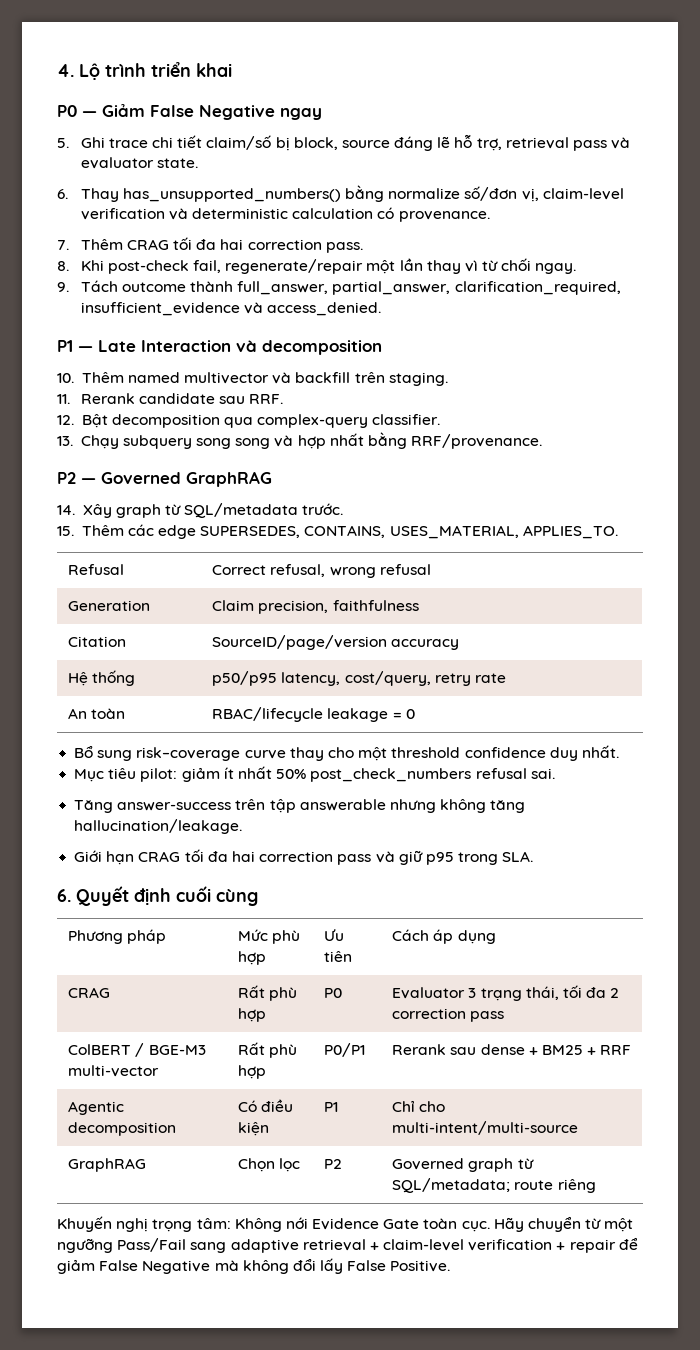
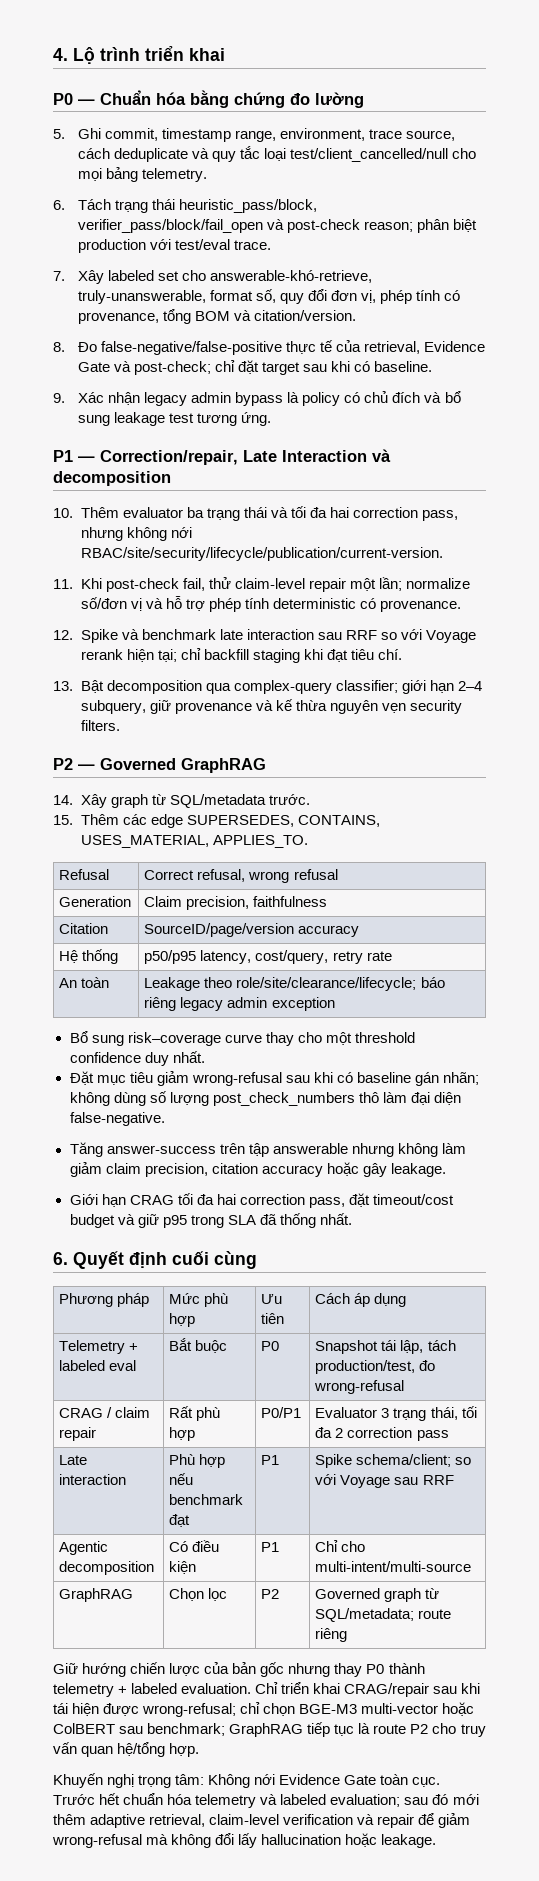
[102,104,322,120] [57,134,631,151] [80,157,198,169] [57,185,624,202] [80,207,490,222] [57,237,363,253] [57,258,577,274] [57,280,621,295] [80,302,382,316] Giảm False Negative ngay // 5. Ghi trace chi tiết claim/số bị block, source đáng lẽ hỗ trợ, retrieval pass và evaluator state. // 6. Thay has_unsupported_numbers() bằng normalize số/đơn vị, claim-level verification và deterministic calculation có provenance. // 7. Thêm CRAG tối đa hai correction pass. // 8. Khi post-check fail, regenerate/repair một lần thay vì từ chối ngay. // 9. Tách outcome thành full_answer, partial_answer, clarification_required, insufficient_evidence và access_denied. -> [100,90,364,108] [53,128,456,142] [77,146,477,162] [77,167,208,182] [53,199,318,213] [77,219,478,233] [77,239,272,253] [53,270,373,284] [77,289,461,304] [77,309,357,324] [53,340,486,355] [77,360,433,375] [53,391,461,406] [77,412,272,426] Chuẩn hóa bằng chứng đo lường // 5. Ghi commit, timestamp range, environment, trace source, cách deduplicate và quy tắc loại test/client_cancelled/null cho mọi bảng telemetry. // 6. Tách trạng thái heuristic_pass/block, verifier_pass/block/fail_open và post-check reason; phân biệt production với test/eval trace. // 7. Xây labeled set cho answerable-khó-retrieve, truly-unanswerable, format số, quy đổi đơn vị, phép tính có provenance, tổng BOM và citation/version. // 8. Đo false-negative/false-positive thực tế của retrieval, Evidence Gate và post-check; chỉ đặt target sau khi có baseline. // 9. Xác nhận legacy admin bypass là policy có chủ đích và bổ sung leakage test tương ứng.
(93, 349) none -> [100,450,238,465] Correction/repair,
[127,372,448,386] [57,393,284,404] [57,414,441,428] [57,432,543,449] named multivector và backfill trên staging. // 11. Rerank candidate sau RRF. // 12. Bật decomposition qua complex-query classifier. // 13. Chạy subquery song song và hợp nhất bằng RRF/provenance. -> [122,506,459,521] [80,527,192,541] [80,547,443,561] [53,577,470,592] [80,596,461,612] [53,629,476,643] [80,648,402,663] [53,680,482,694] [80,699,462,714] [80,720,120,731] evaluator ba trạng thái và tối đa hai correction pass, nhưng không nới RBAC/site/security/lifecycle/publication/current-version. // 11. Khi post-check fail, thử claim-level repair một lần; normalize số/đơn vị và hỗ trợ phép tính deterministic có provenance. // 12. Spike và benchmark late interaction sau RRF so với Voyage rerank hiện tại; chỉ backfill staging khi đạt tiêu chí. // 13. Bật decomposition qua complex-query classifier; giới hạn 2–4 subquery, giữ provenance và kế thừa nguyên vẹn security filters.
[212,707,415,722] RBAC/lifecycle leakage = 0 -> [144,977,445,991] [144,997,335,1011] Leakage theo role/site/clearance/lifecycle; báo riêng legacy admin exception
[74,766,555,782] Mục tiêu pilot: giảm ít nhất 50% post_check_numbers refusal sai. -> [69,1071,480,1086] [69,1091,461,1106] [69,1112,165,1126] Đặt mục tiêu giảm wrong-refusal sau khi có baseline gán nhãn; không dùng số lượng post_check_numbers thô làm đại diện false-negative.
[490,800,526,813] [74,819,243,834] tăng hallucination/leakage. -> [441,1143,466,1154] [69,1162,446,1177] làm giảm claim precision, citation accuracy hoặc gây leakage.
[337,850,534,865] pass và giữ p95 trong SLA. -> [308,1193,454,1208] [69,1213,352,1228] pass, đặt timeout/cost budget và giữ p95 trong SLA đã thống nhất.
[68,987,111,998] [238,985,298,1001] [238,1008,267,1022] [324,988,343,998] CRAG | Rất phù hợp | P0 -> [59,1340,139,1354] [59,1360,137,1371] [169,1338,228,1353] [261,1341,280,1351] [315,1340,456,1354] [315,1360,436,1374] [314,1380,405,1394] [59,1407,151,1418] [59,1427,97,1441] [169,1406,221,1421] [169,1427,196,1441] [261,1407,302,1418] Telemetry + labeled eval | Bắt buộc | P0 | Snapshot tái lập, tách production/test, đo wrong-refusal // CRAG / claim repair | Rất phù hợp | P0/P1
[68,1043,206,1057] [68,1065,160,1077] [238,1042,298,1058] [238,1065,267,1079] [324,1043,366,1057] [392,1044,597,1055] ColBERT / BGE-M3 multi-vector | Rất phù hợp | P0/P1 | Rerank sau dense + BM25 + -> [59,1455,88,1465] [59,1474,127,1485] [169,1454,226,1468] [169,1473,194,1485] [169,1494,244,1505] [169,1514,191,1527] [261,1455,280,1465] [315,1454,472,1468] [315,1474,419,1488] Late interaction | Phù hợp nếu benchmark đạt | P1 | Spike schema/client; so với Voyage sau
(596, 1186) none -> [53,1662,425,1677] [53,1682,481,1697] [53,1702,475,1717] [53,1722,486,1737] [53,1742,200,1757] // Giữ hướng chiến lược của bản gốc nhưng thay P0 thành telemetry + labeled evaluation. Chỉ triển khai CRAG/repair sau khi tái hiện được wrong-refusal; chỉ chọn BGE-M3 multi-vector hoặc ColBERT sau benchmark; GraphRAG tiếp tục là route P2 cho truy vấn quan hệ/tổng hợp.
[493,1216,634,1232] [57,1238,566,1253] Hãy chuyển từ một ngưỡng Pass/Fail sang adaptive retrieval + claim-level verification + -> [53,1793,479,1808] [53,1814,375,1828] Trước hết chuẩn hóa telemetry và labeled evaluation; sau đó mới thêm adaptive retrieval, claim-level verification và
[99,1260,211,1274] False Negative -> [52,1834,142,1848] wrong-refusal
[347,1260,451,1272] False Positive. -> [261,1833,437,1848] hallucination hoặc leakage.

